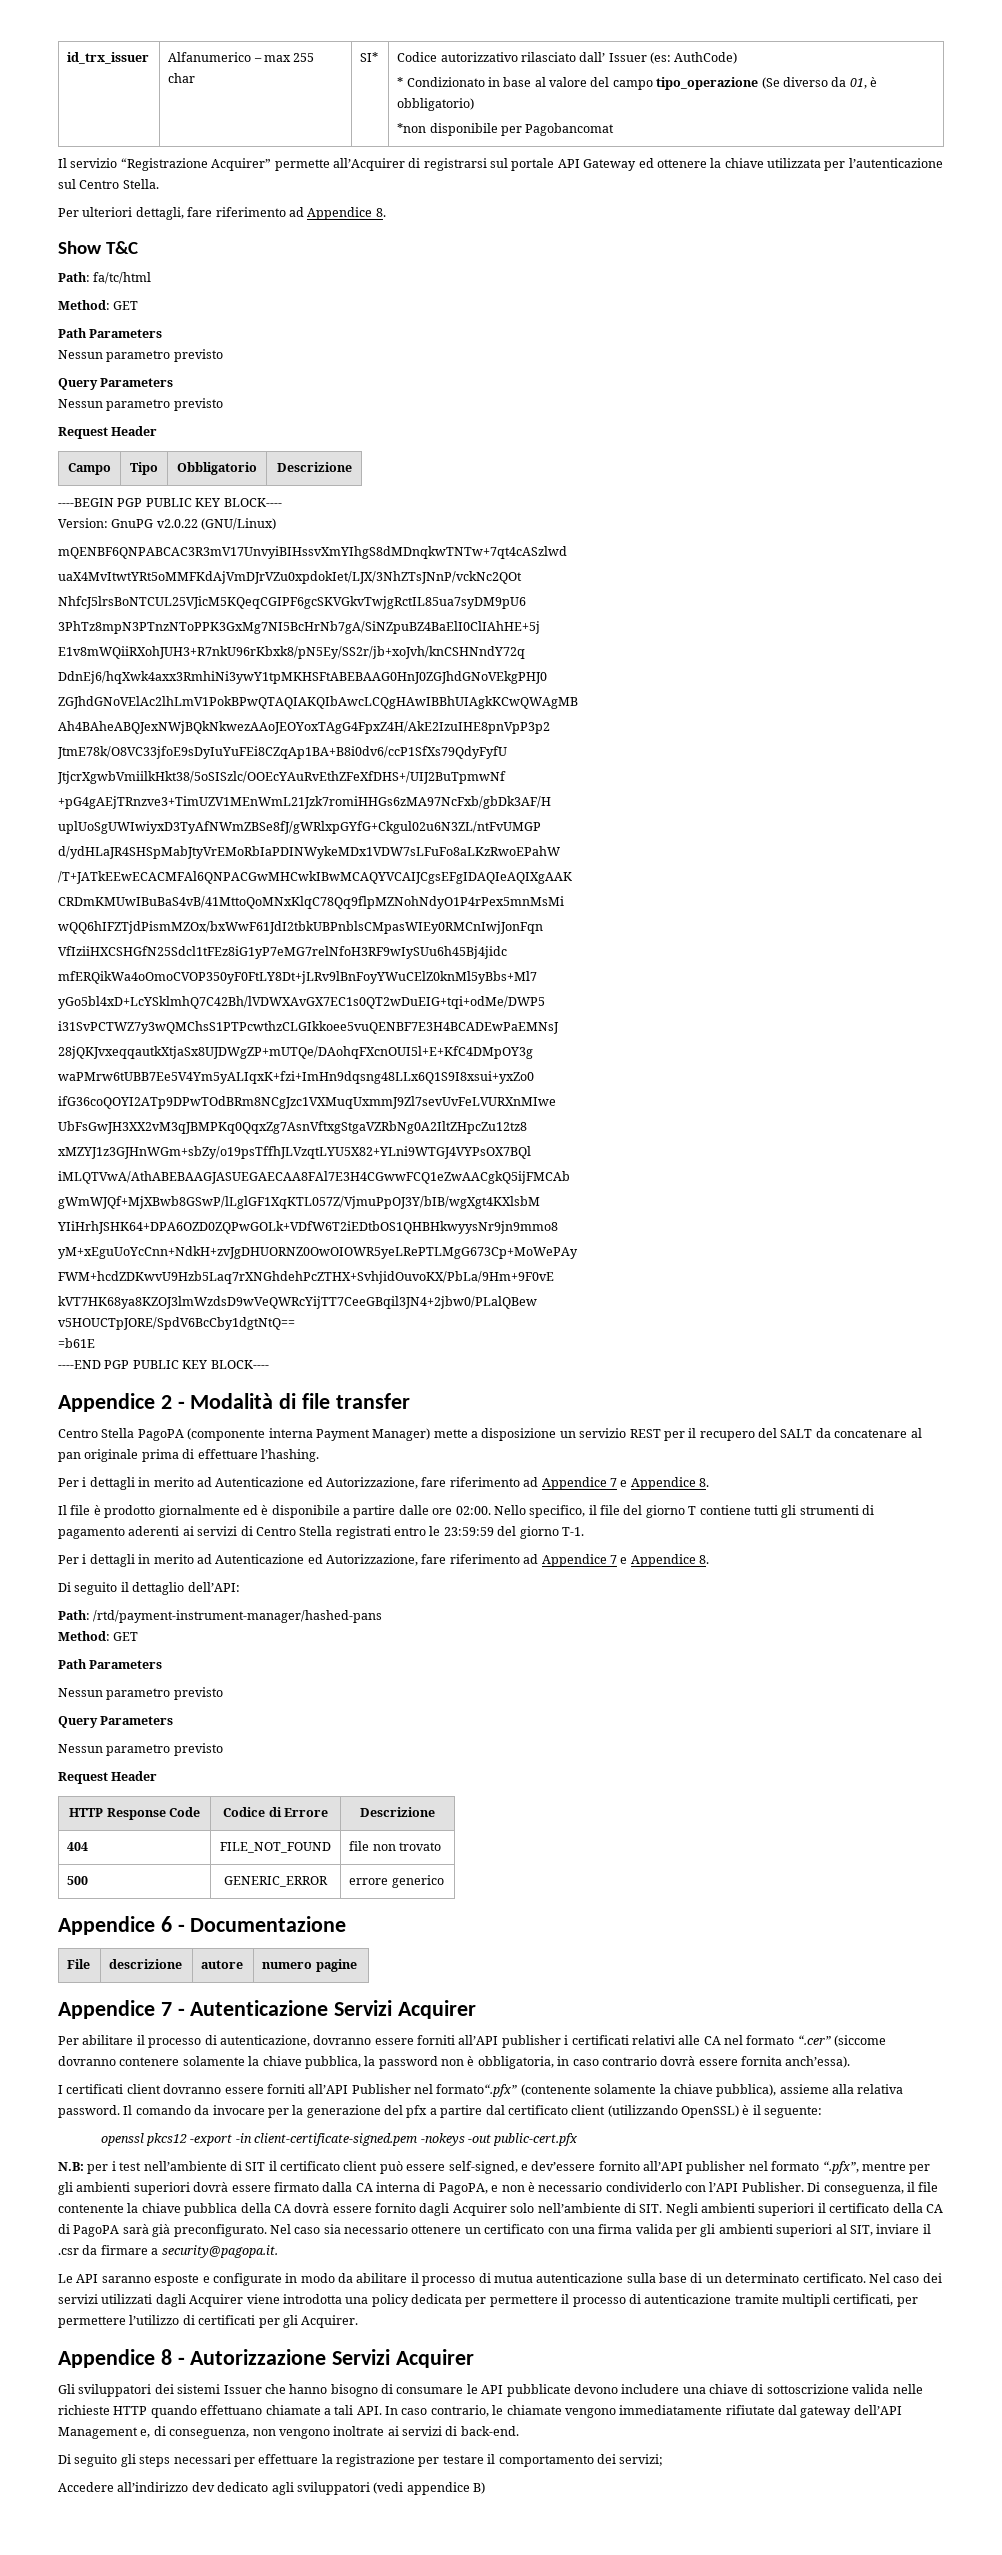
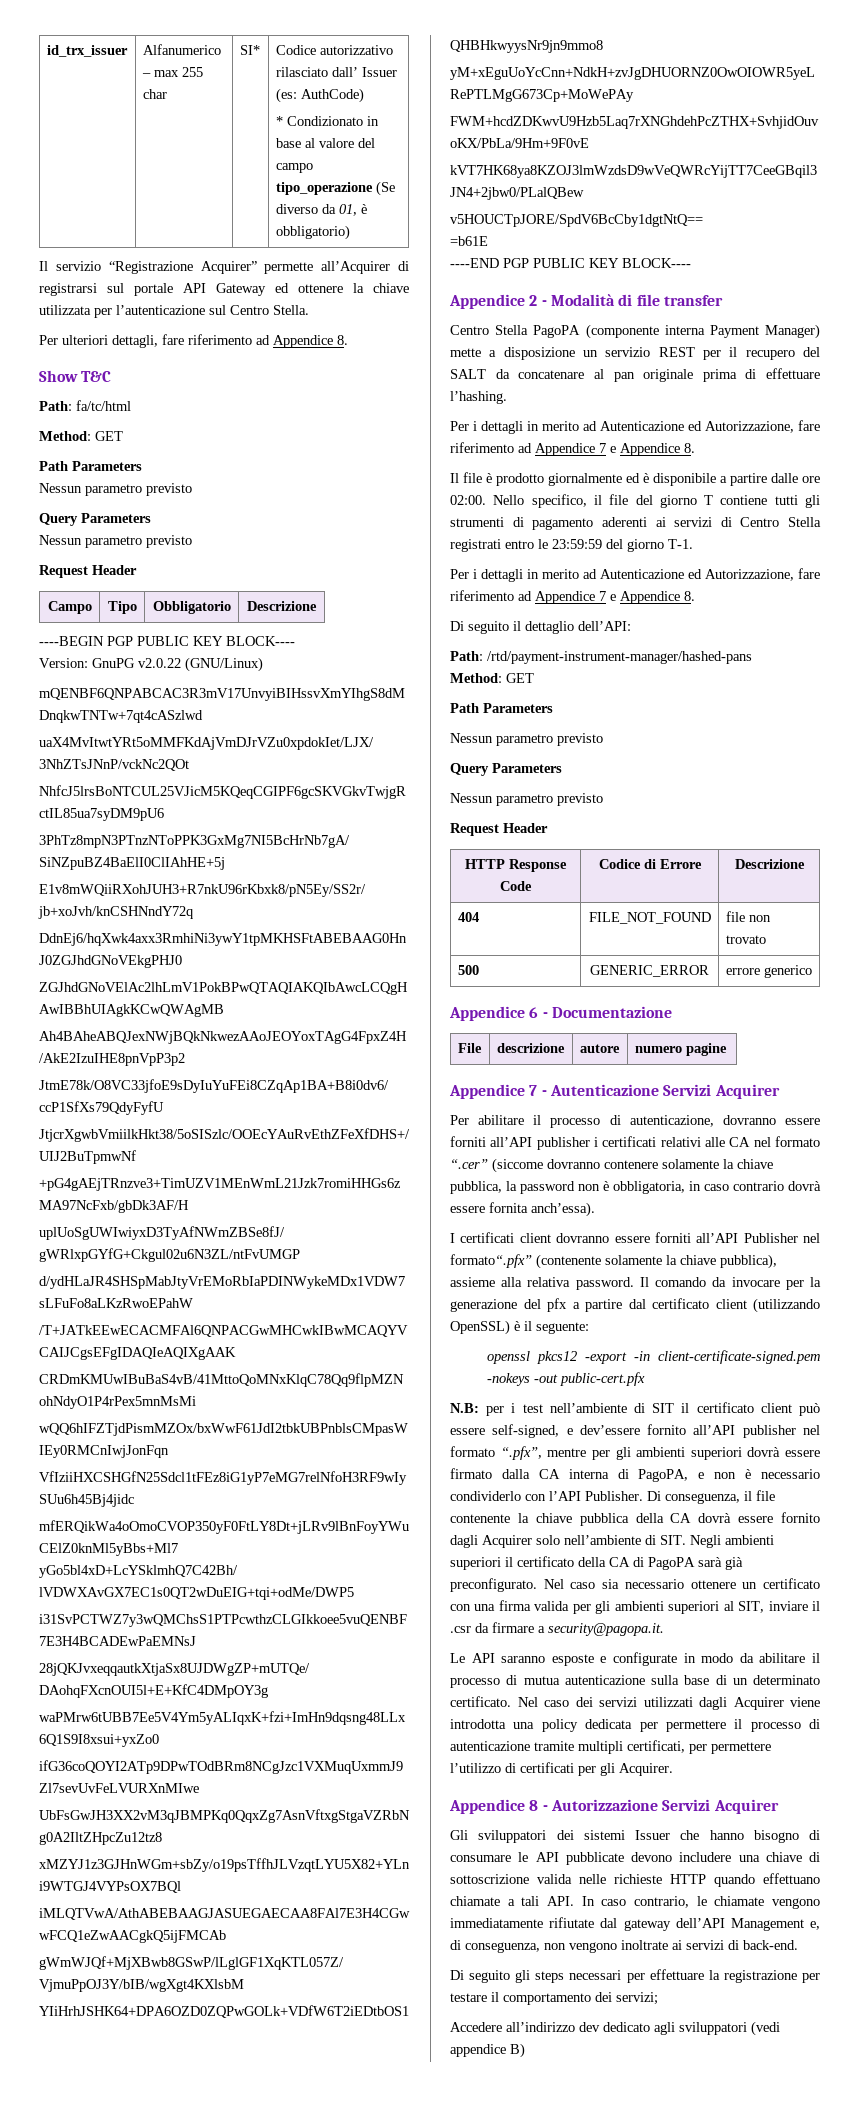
[397,123,615,136] // *non disponibile per Pagobancomat -> (350, 232) none

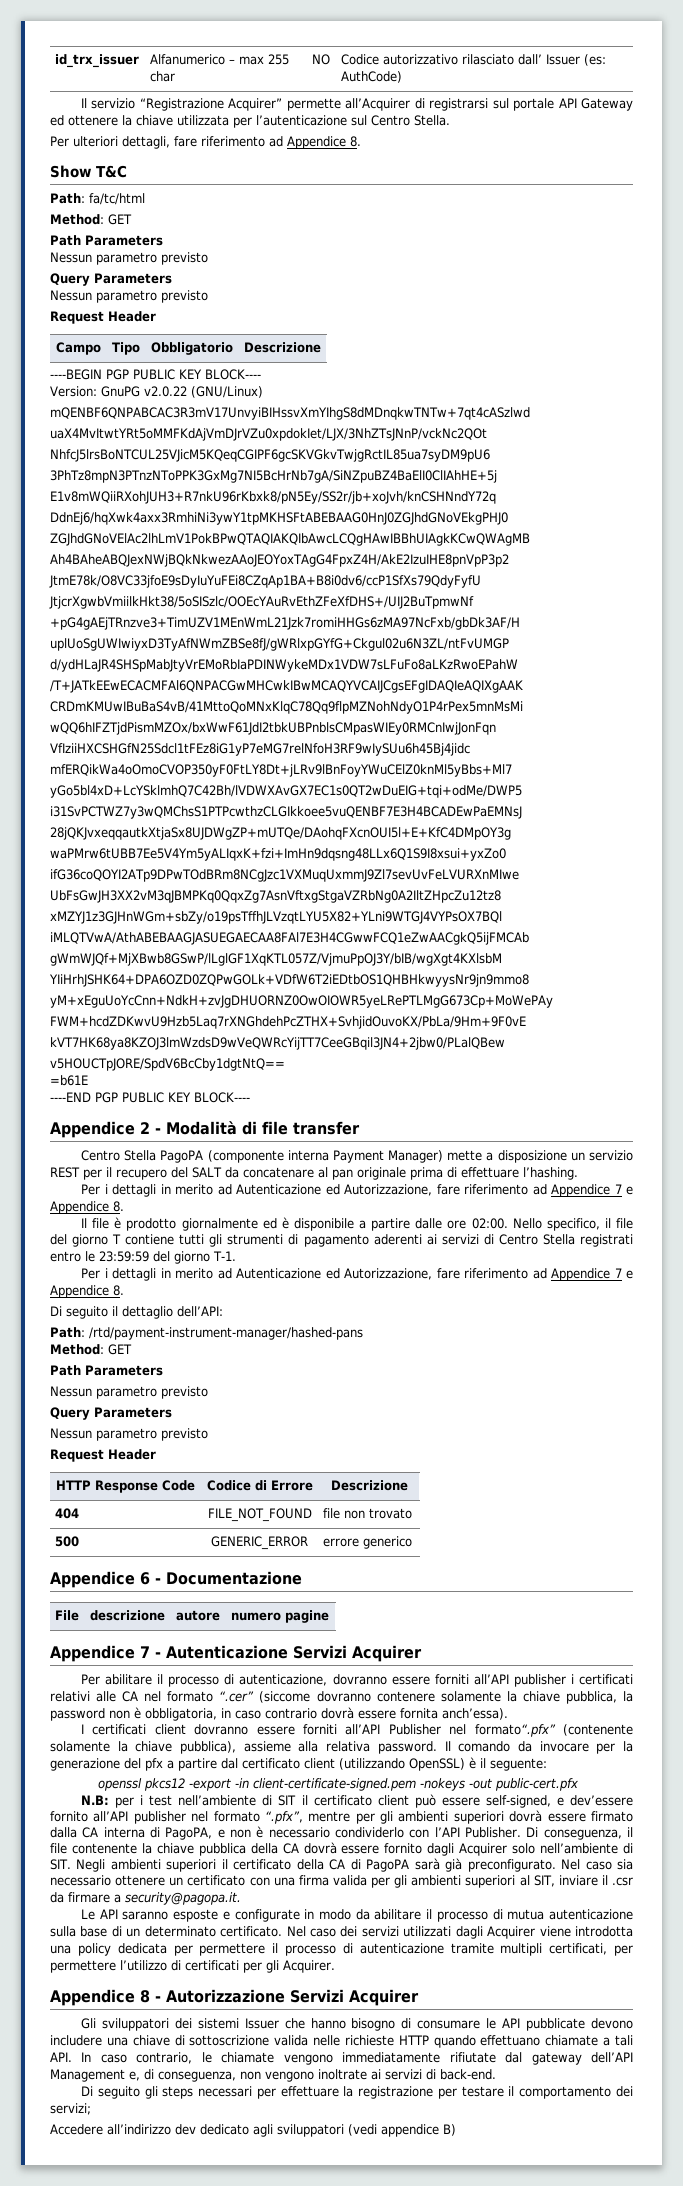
[239,45,260,55] SI* -> [312,54,331,65] NO
[275,116,379,126] [275,138,375,148] [275,163,313,173] [275,181,395,196] [275,204,367,216] [275,225,350,240] // * Condizionato in base al valore del campo tipo_operazione (Se diverso da 01, è obbligatorio) -> (403, 77) none

